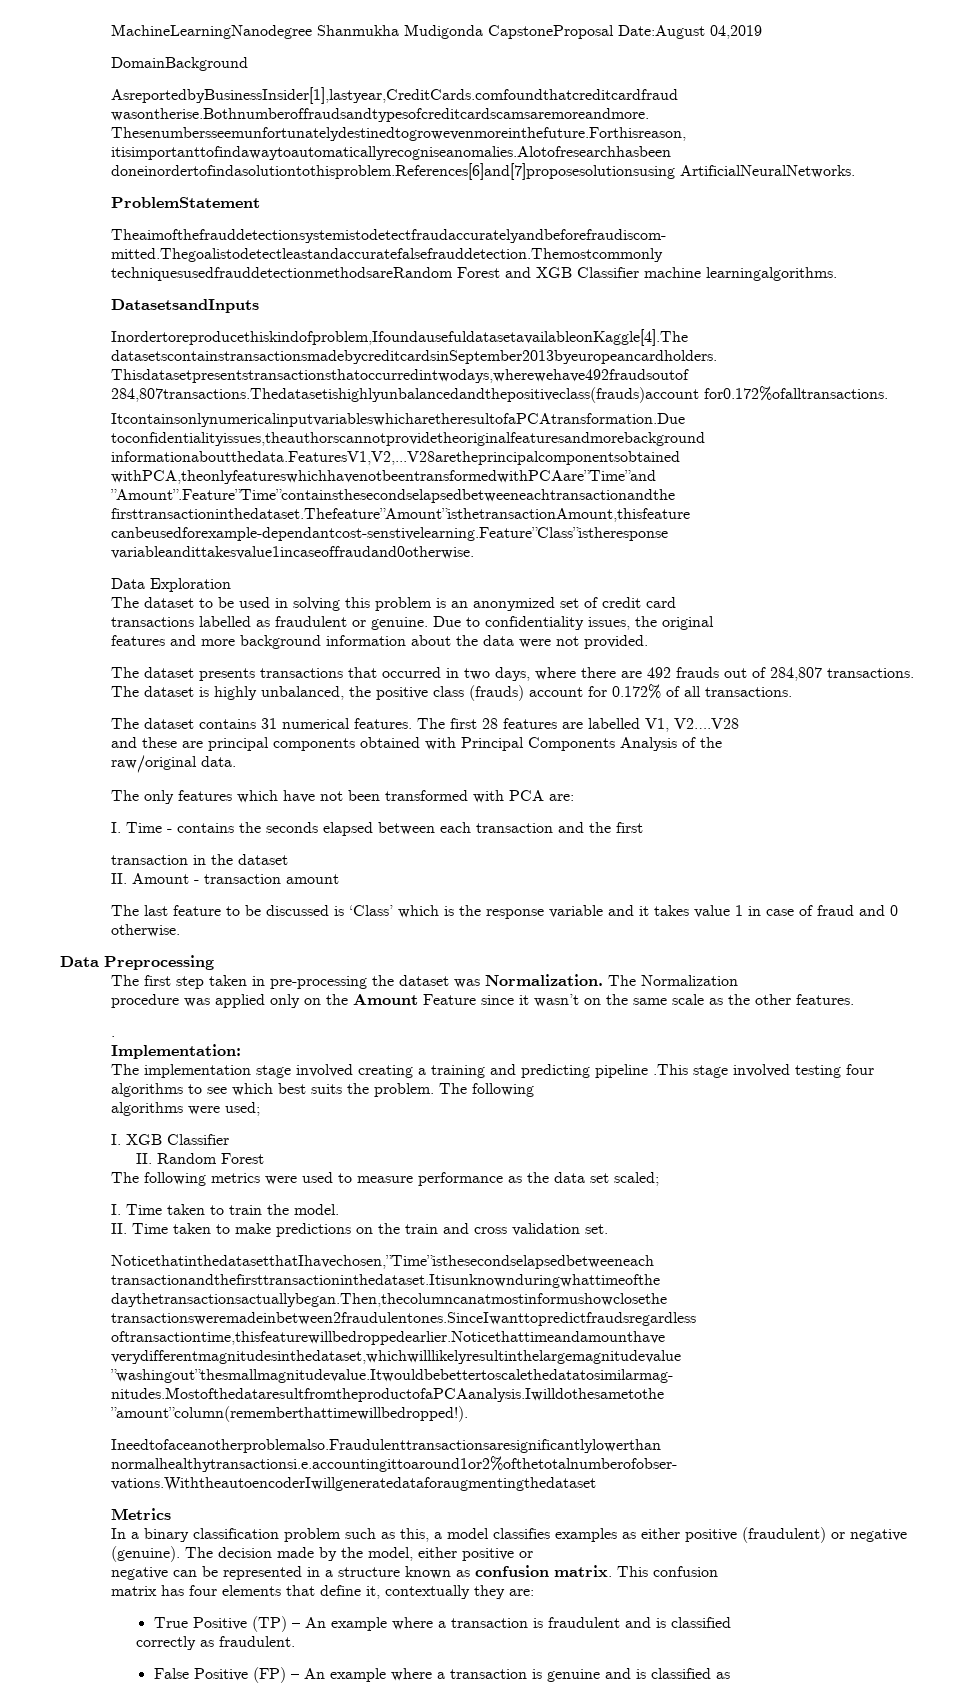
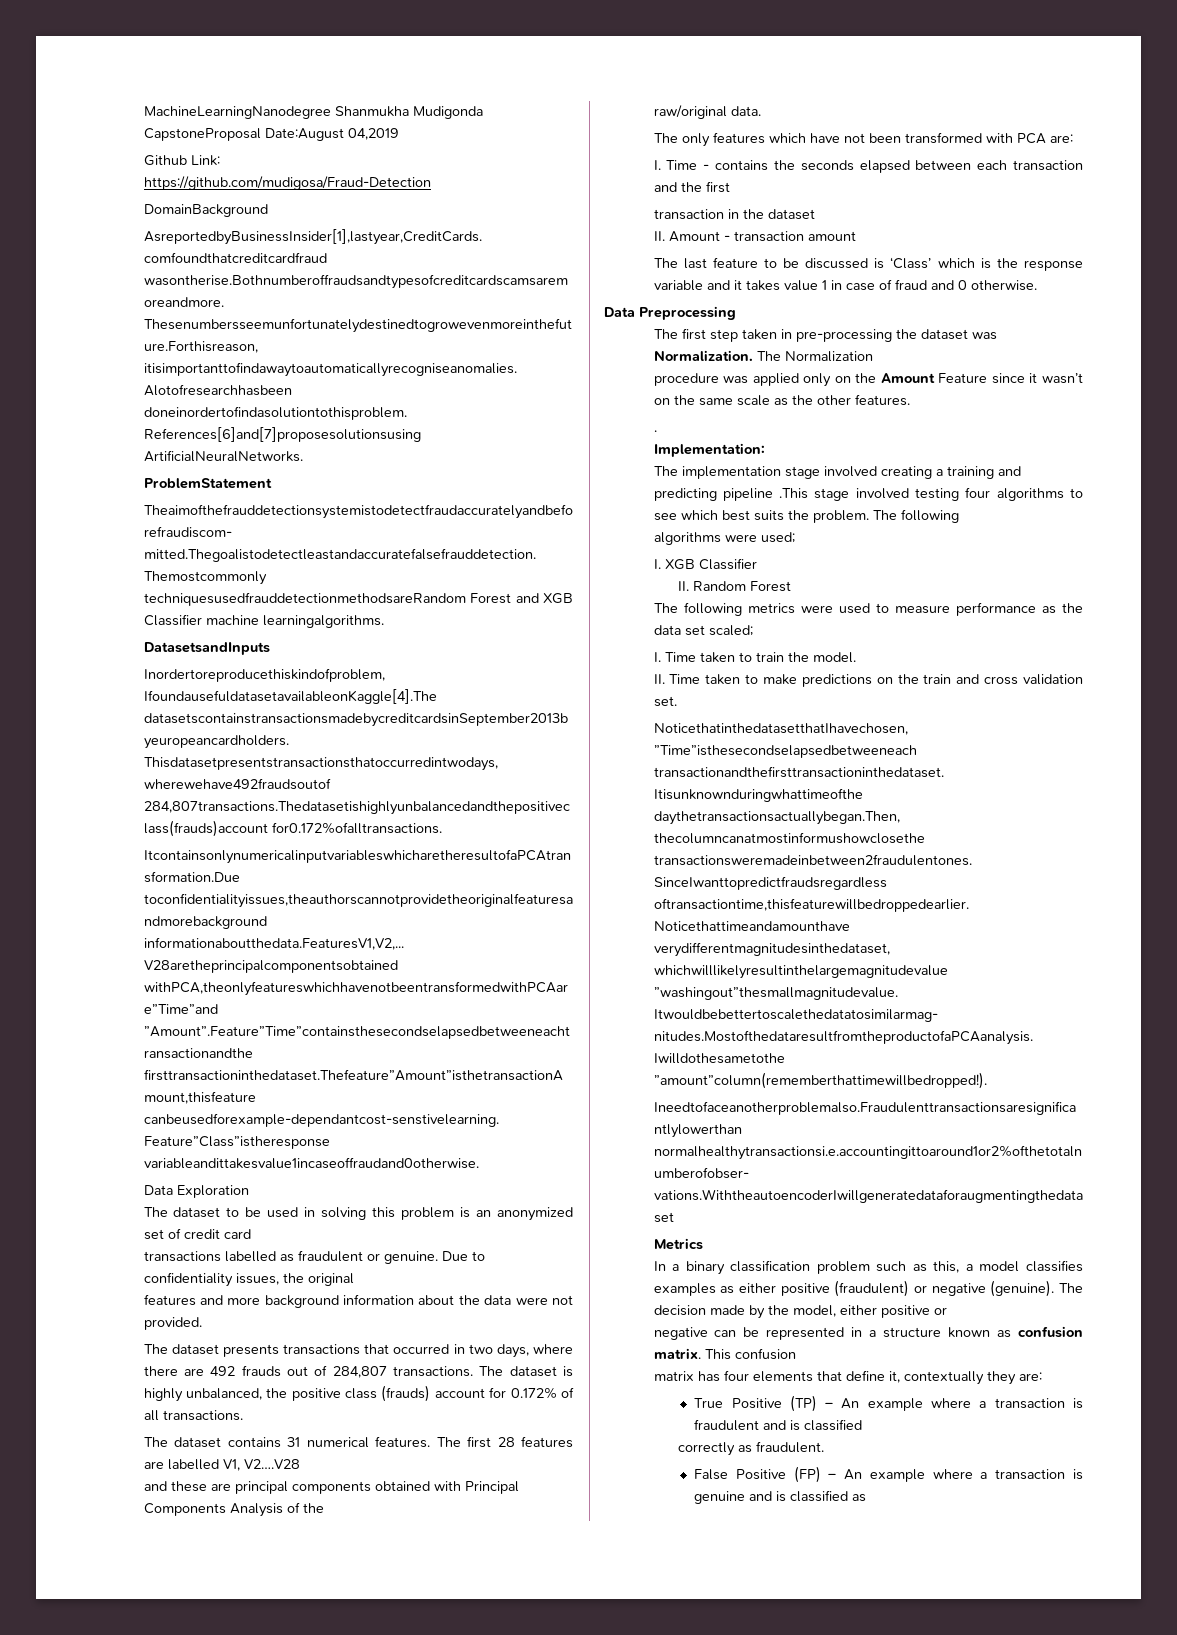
(762, 32) none -> [143,155,220,166] [143,176,431,190] // Github Link: // https://github.com/mudigosa/Fraud-Detection

